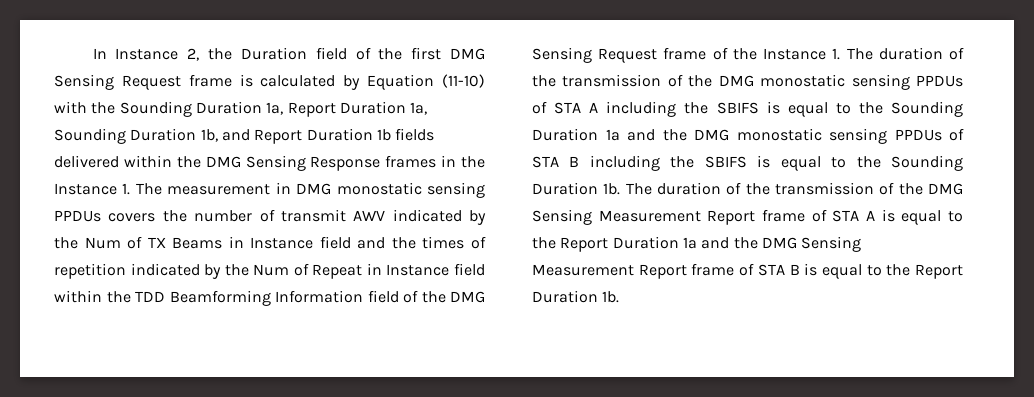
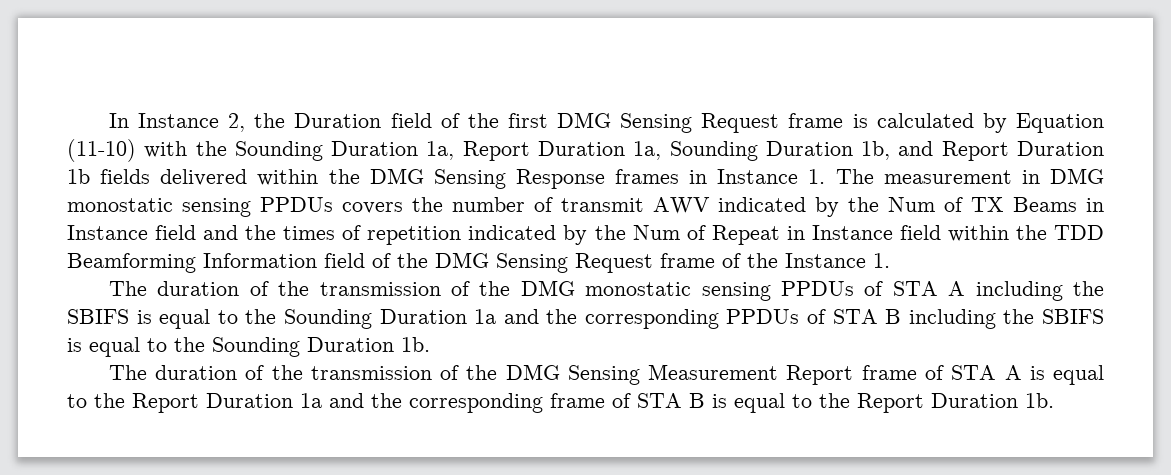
[461,156,485,168] the -> (708, 177) none
(841, 54) none -> (890, 260) //
[694,128,887,144] DMG monostatic sensing -> [584,309,719,329] corresponding
(621, 189) none -> (430, 344) //
[761,236,862,252] [532,264,687,279] DMG Sensing Measurement Report -> [409,393,543,413] corresponding

